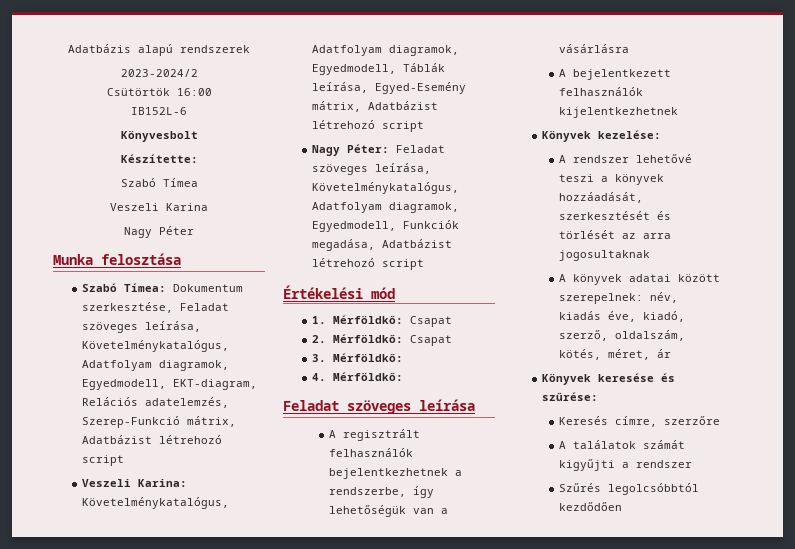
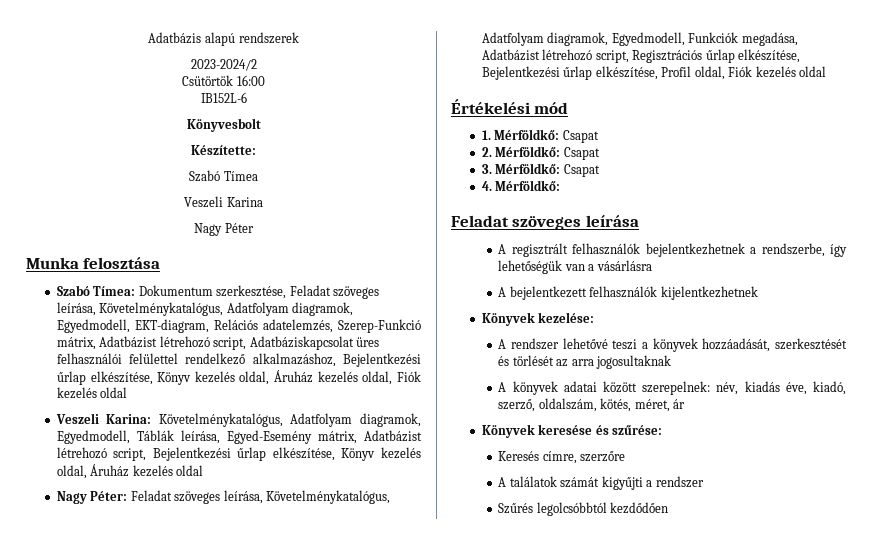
[82,455,125,466] script -> [213,336,380,350] [56,353,421,367] [56,370,421,385] [56,387,128,399] script, Adatbáziskapcsolat üres felhasználói felülettel rendelkező alkalmazáshoz, Bejelentkezési űrlap elkészítése, Könyv kezelés oldal, Áruház kezelés oldal, Fiók kezelés oldal
[382,121,425,132] script -> [113,447,421,461] [56,464,204,479] script, Bejelentkezési űrlap elkészítése, Könyv kezelés oldal, Áruház kezelés oldal
[382,259,425,270] script -> [595,49,801,63] [481,66,827,80] script, Regisztrációs űrlap elkészítése, Bejelentkezési űrlap elkészítése, Profil oldal, Fiók kezelés oldal
(404, 357) none -> [563,164,600,177] Csapat

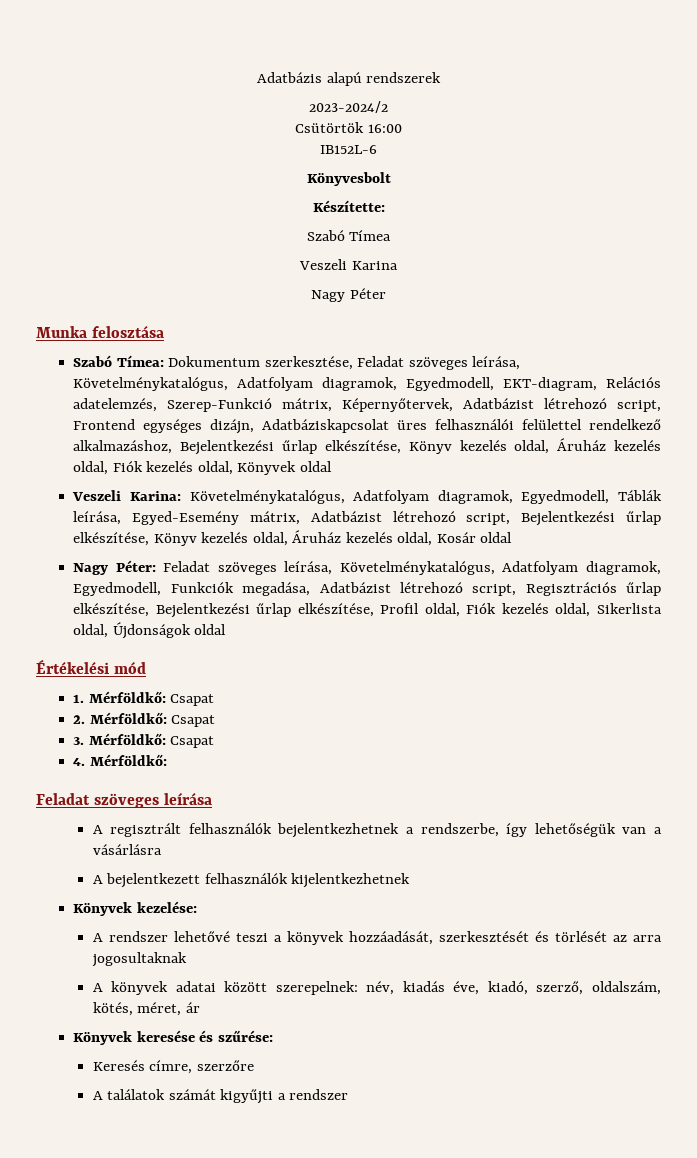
[99,336,247,350] Adatbázist létrehozó script, -> [342,398,661,412] [73,419,255,434] Képernyőtervek, Adatbázist létrehozó script, Frontend egységes dizájn,
(97, 393) none -> [197,461,297,475] oldal, Könyvek
(173, 471) none -> [397,532,476,546] oldal, Kosár
(796, 72) none -> [555,603,662,617] [73,622,191,639] oldal, Sikerlista oldal, Újdonságok
[498,502,669,516] // Szűrés legolcsóbbtól kezdődően -> (348, 1094) none

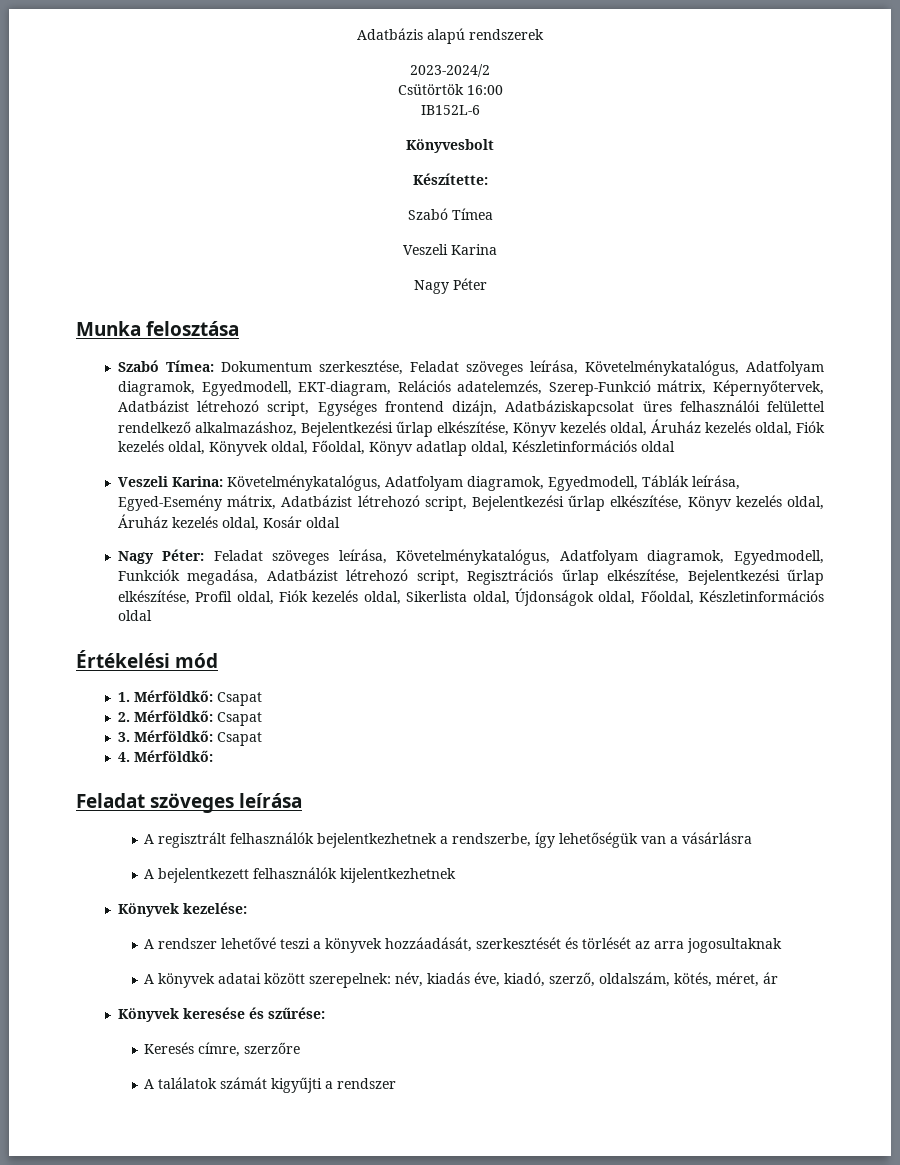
[73,419,203,433] Frontend egységes -> [317,400,444,416] Egységes frontend
(297, 468) none -> [270,440,637,456] oldal, Főoldal, Könyv adatlap oldal, Készletinformációs
(191, 630) none -> [598,590,824,605] oldal, Főoldal, Készletinformációs

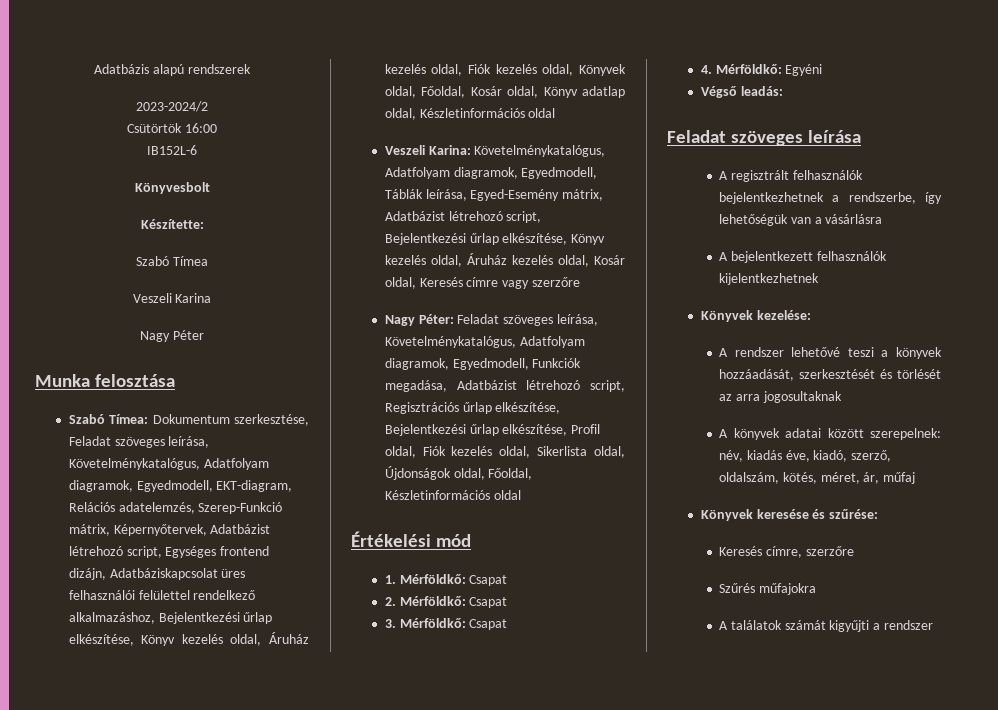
(365, 447) none -> [470,86,539,98] Kosár oldal,
[305,517,340,528] oldal -> [384,277,580,289] oldal, Keresés címre vagy szerzőre
(213, 756) none -> [785,64,823,76] [700,86,783,98] Egyéni // Végső leadás:
[763,972,779,984] ár -> [863,472,916,484] ár, műfaj
(301, 1048) none -> [719,583,816,595] // Szűrés műfajokra

